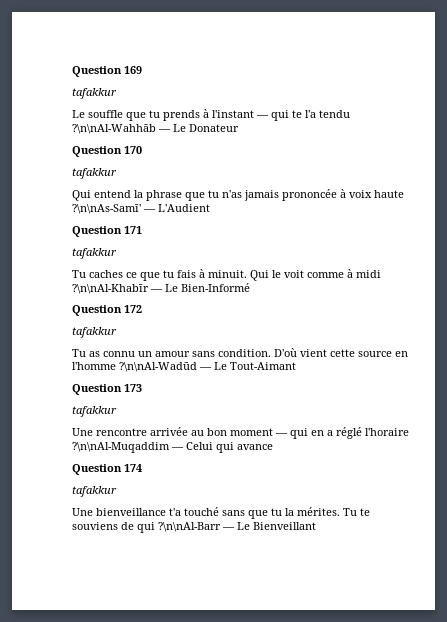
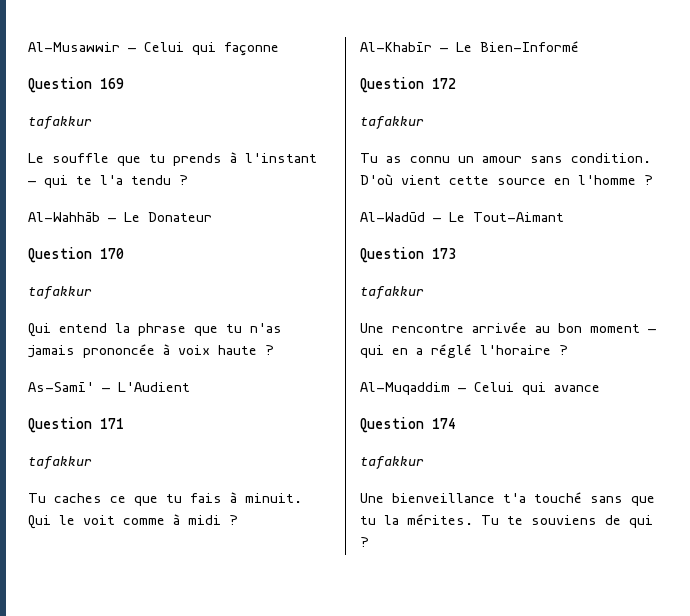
(72, 71) none -> [28,42,279,56] Al-Musawwir — Celui qui façonne //
[72,124,156,134] ?\n\nAl-Wahhāb -> [179,175,188,185] [28,212,100,222] ? // Al-Wahhāb
[72,204,141,214] ?\n\nAs-Samī' -> [265,345,274,355] [28,382,94,392] ? // As-Samī'
[72,284,149,294] ?\n\nAl-Khabīr -> [229,515,238,525] [360,42,432,52] ? // Al-Khabīr
[119,362,197,372] ?\n\nAl-Wadūd -> [644,175,653,185] [360,212,425,222] ? // Al-Wadūd
[72,442,170,453] ?\n\nAl-Muqaddim -> [559,345,568,355] [360,382,450,395] ? // Al-Muqaddim
[158,522,316,532] ?\n\nAl-Barr — Le Bienveillant -> [360,537,369,547] ?

